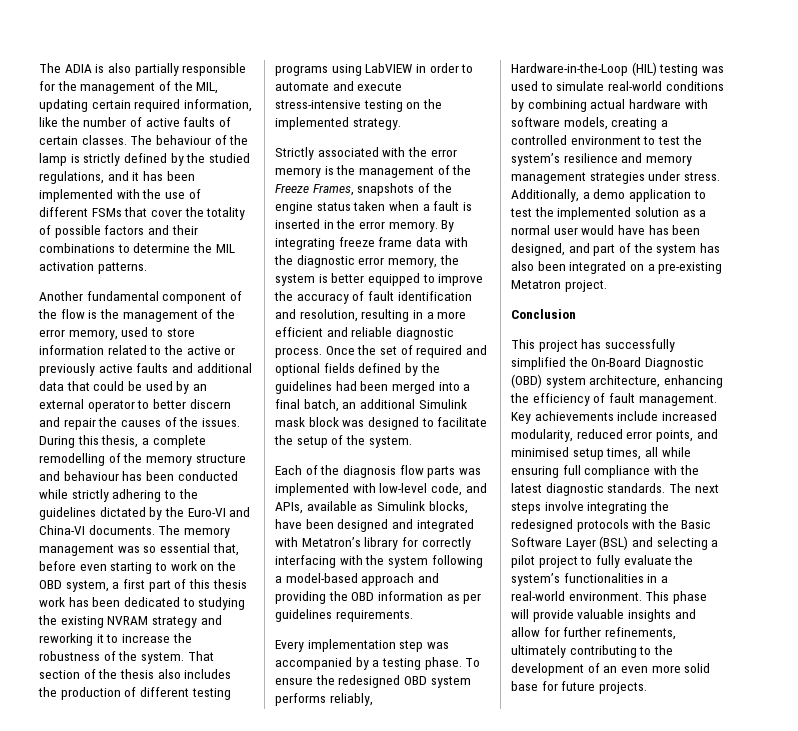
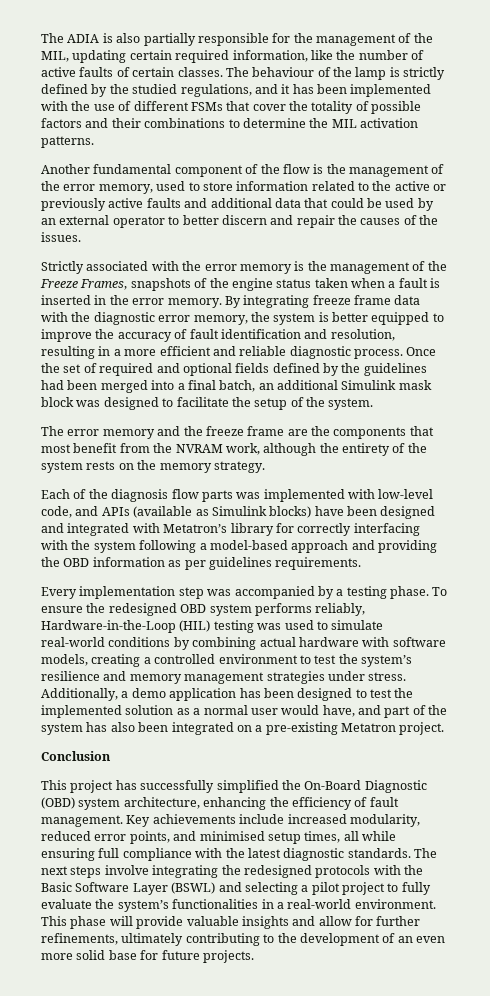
[39,435,206,448] [39,453,246,466] [39,471,238,481] [39,489,198,502] [39,507,251,520] [39,525,230,538] [39,543,239,556] [39,561,236,574] [39,579,247,592] [39,597,246,610] [38,615,222,628] [39,633,192,646] [39,651,214,664] [39,669,232,679] [38,687,231,700] [275,63,474,76] [275,81,403,91] [275,99,442,112] [275,117,401,130] During this thesis, a complete remodelling of the memory structure and behaviour has been conducted while strictly adhering to the guidelines dictated by the Euro-VI and China-VI documents. The memory management was so essential that, before even starting to work on the OBD system, a first part of this thesis work has been dedicated to studying the existing NVRAM strategy and reworking it to increase the robustness of the system. That section of the thesis also includes the production of different testing programs using LabVIEW in order to automate and execute stress-intensive testing on the implemented strategy. -> (81, 237) none
(412, 442) none -> [41,426,434,439] [41,443,427,456] [41,460,265,473] // The error memory and the freeze frame are the components that most benefit from the NVRAM work, although the entirety of the system rests on the memory strategy.
[275,501,357,514] APIs, available -> [101,506,193,518] APIs (available
[428,501,468,514] blocks, -> [269,506,312,518] blocks)
(691, 195) none -> [239,688,353,701] has been designed
[617,225,701,235] [511,243,565,256] have has been designed, -> [322,705,355,717] have,
[599,536,629,550] (BSL) -> [171,882,216,894] (BSWL)

